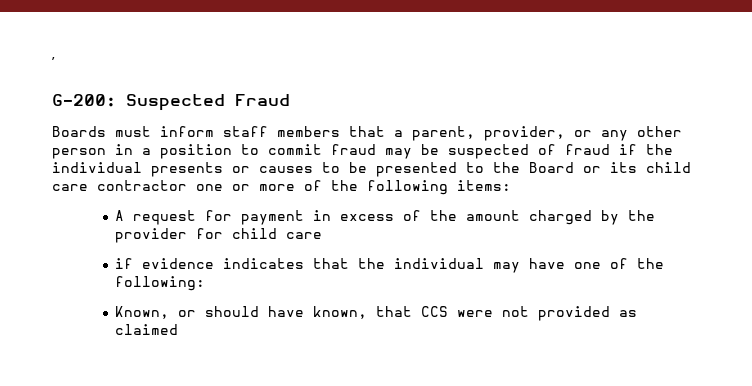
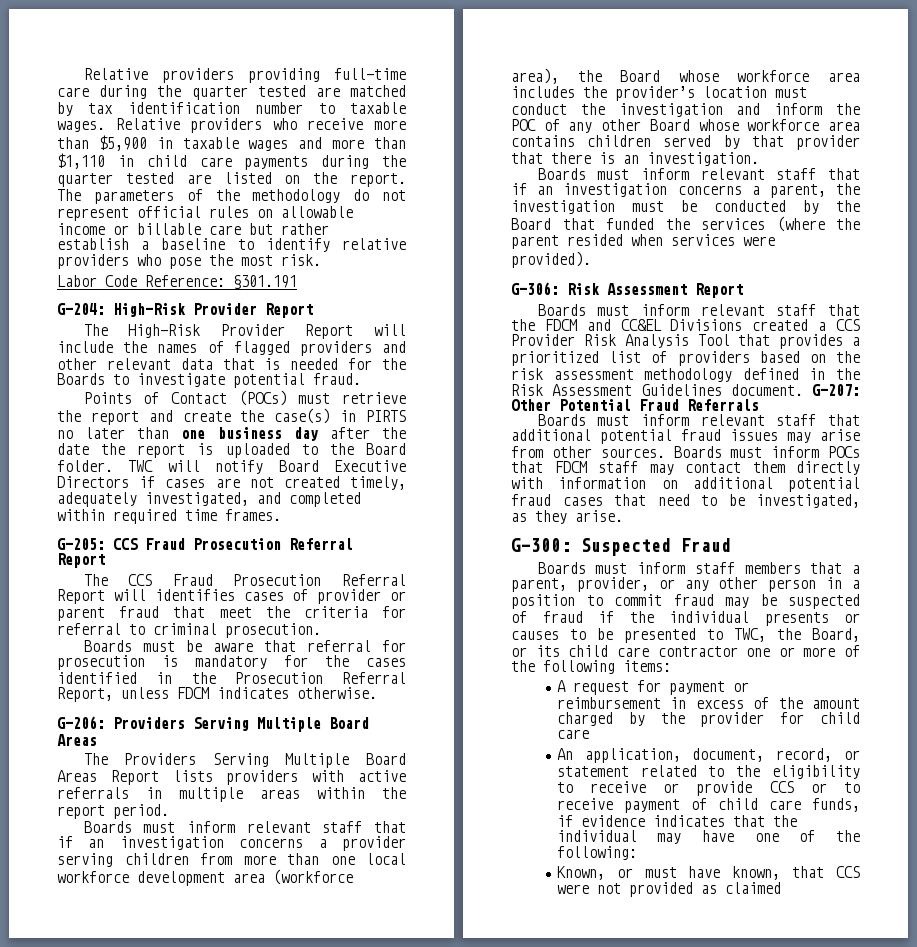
[52,57,55,67] [52,94,116,107] ’ // G-200: -> [83,68,406,83] [57,85,406,100] [57,102,406,116] [57,118,406,133] [57,135,406,151] [57,153,406,170] [57,172,406,187] [57,189,406,204] [57,206,353,221] [57,223,329,235] [57,238,406,252] [57,254,321,269] [57,275,297,289] [57,303,313,318] [83,324,407,339] [57,341,406,356] [57,358,406,370] [57,373,361,388] [83,390,406,406] [57,408,406,425] [57,427,406,441] [57,443,406,458] [57,460,406,474] [57,476,406,490] [57,492,361,507] [57,509,281,524] [57,538,353,550] [57,553,105,568] [83,574,407,586] [57,589,406,604] [57,606,406,621] [57,623,321,638] [83,640,406,652] [57,655,406,670] [57,672,406,684] [57,687,377,702] [57,716,369,732] [57,734,97,746] [83,753,407,768] [57,770,407,785] [57,787,406,802] [57,804,169,819] [83,821,406,833] [57,836,406,851] [57,853,406,867] [57,869,353,886] [511,68,860,84] [511,86,807,101] [511,103,860,117] [511,119,860,133] [511,135,860,150] [511,152,759,166] [537,168,860,180] [511,183,860,198] [511,200,860,214] [511,216,860,232] [511,234,775,249] [511,251,591,268] [511,282,743,298] [537,304,860,316] [511,319,860,331] [511,334,860,349] [511,351,860,366] [511,368,860,382] [511,384,860,396] [511,399,759,411] [537,414,860,426] [511,429,860,444] [511,446,860,458] [511,461,860,475] [511,477,860,492] [511,494,860,508] [511,510,623,524] [511,538,571,552] Relative providers providing full-time care during the quarter tested are matched by tax identification number to taxable wages. Relative providers who receive more than $5,900 in taxable wages and more than $1,110 in child care payments during the quarter tested are listed on the report. The parameters of the methodology do not represent official rules on allowable income or billable care but rather establish a baseline to identify relative providers who pose the most risk. // Labor Code Reference: §301.191 // G-204: High-Risk Provider Report // The High-Risk Provider Report will include the names of flagged providers and other relevant data that is needed for the Boards to investigate potential fraud. // Points of Contact (POCs) must retrieve the report and create the case(s) in PIRTS no later than one business day after the date the report is uploaded to the Board folder. TWC will notify Board Executive Directors if cases are not created timely, adequately investigated, and completed within required time frames. // G-205: CCS Fraud Prosecution Referral Report // The CCS Fraud Prosecution Referral Report will identifies cases of provider or parent fraud that meet the criteria for referral to criminal prosecution. // Boards must be aware that referral for prosecution is mandatory for the cases identified in the Prosecution Referral Report, unless FDCM indicates otherwise. // G-206: Providers Serving Multiple Board Areas // The Providers Serving Multiple Board Areas Report lists providers with active referrals in multiple areas within the report period. // Boards must inform relevant staff that if an investigation concerns a provider serving children from more than one local workforce development area (workforce area), the Board whose workforce area includes the provider’s location must conduct the investigation and inform the POC of any other Board whose workforce area contains children served by that provider that there is an investigation. // Boards must inform relevant staff that if an investigation concerns a parent, the investigation must be conducted by the Board that funded the services (where the parent resided when services were provided). // G-306: Risk Assessment Report // Boards must inform relevant staff that the FDCM and CC&EL Divisions created a CCS Provider Risk Analysis Tool that provides a prioritized list of providers based on the risk assessment methodology defined in the Risk Assessment Guidelines document. G-207: Other Potential Fraud Referrals // Boards must inform relevant staff that additional potential fraud issues may arise from other sources. Boards must inform POCs that FDCM staff may contact them directly with information on additional potential fraud cases that need to be investigated, as they arise. // G-300:
[493,162,574,173] the Board -> [734,628,860,642] TWC, the Board,
(305, 217) none -> [732,682,749,692] [556,697,661,709] or reimbursement
(323, 235) none -> [556,748,860,763] [556,765,860,779] [556,781,860,796] [556,798,860,813] An application, document, record, or statement related to the eligibility to receive or provide CCS or to receive payment of child care funds,
[205,306,260,317] should -> [644,867,677,878] must

